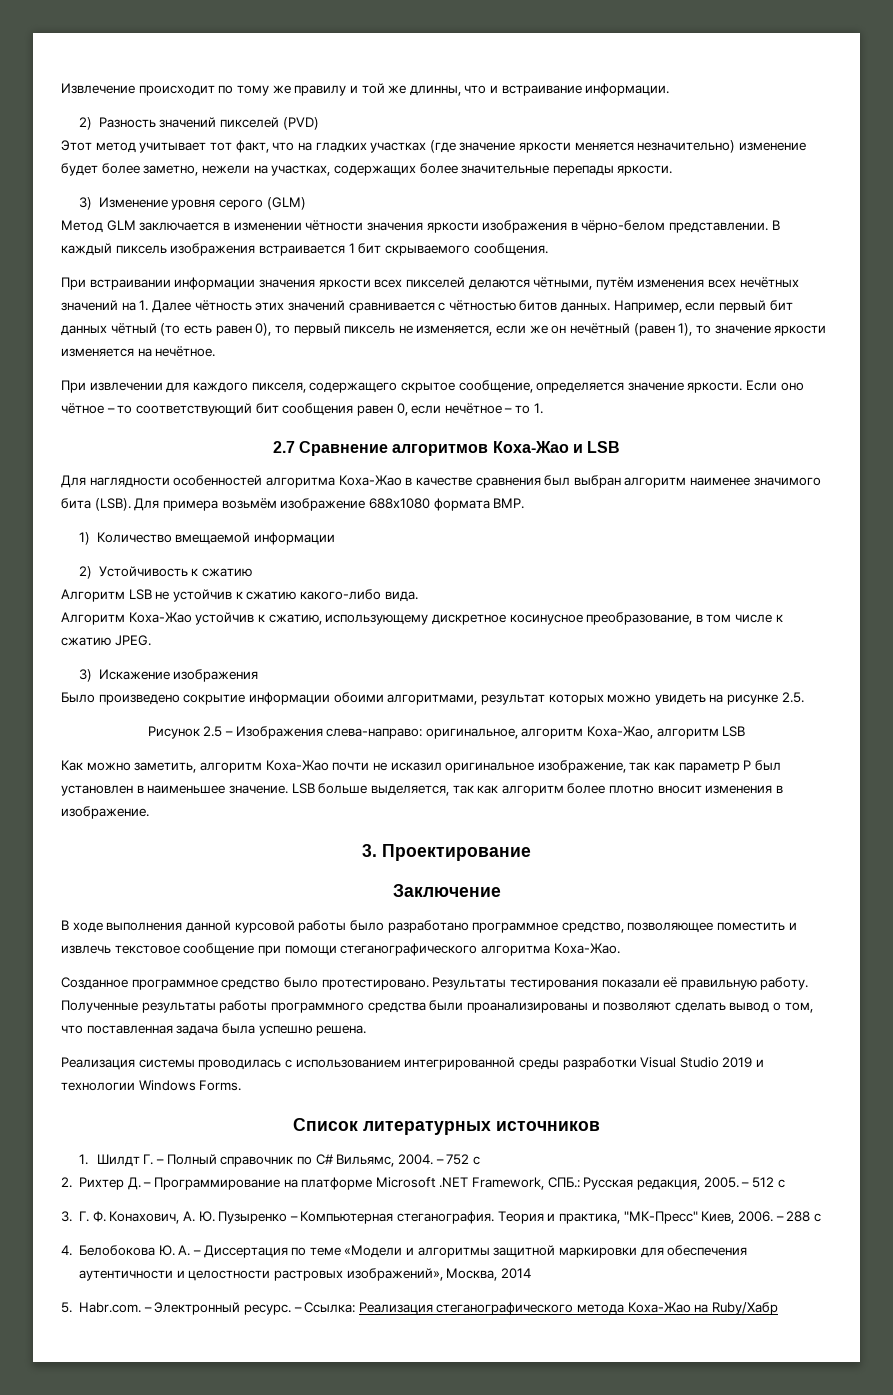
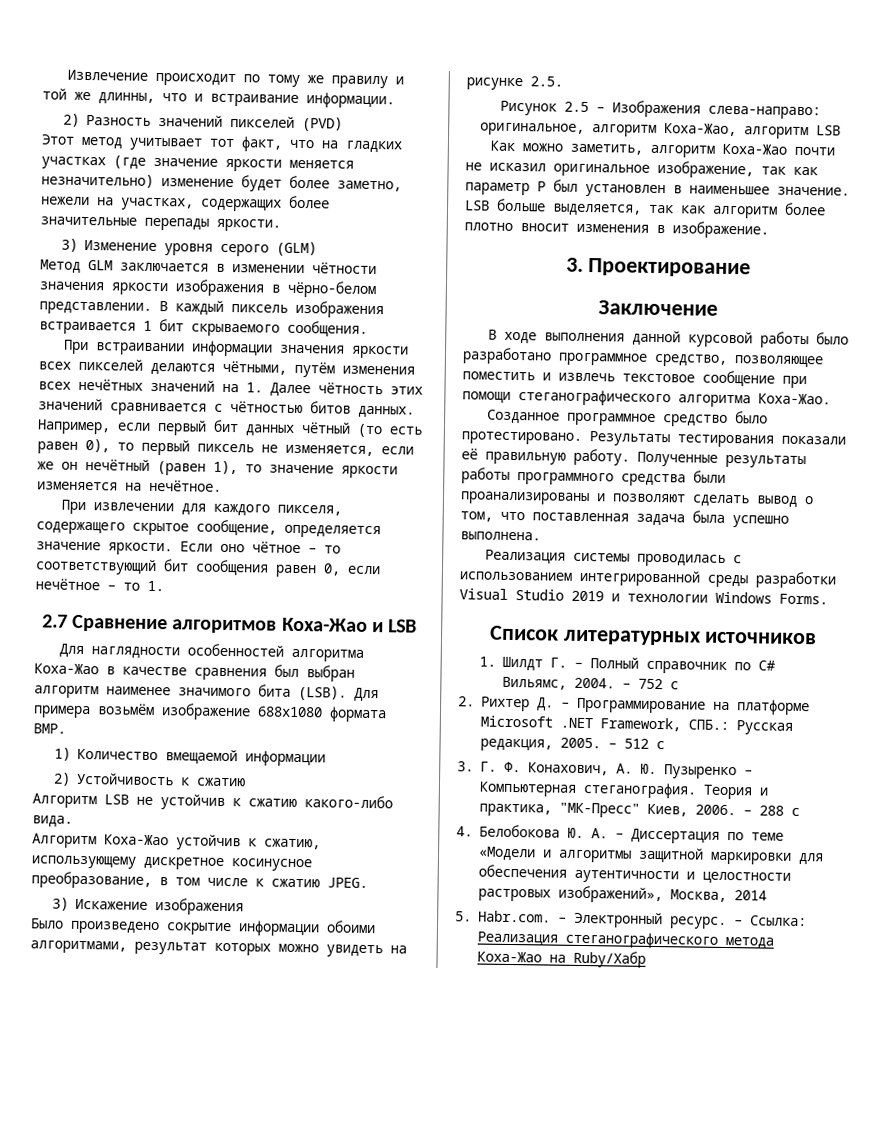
[316,1025,367,1036] решена. -> [460,531,541,541] выполнена.

